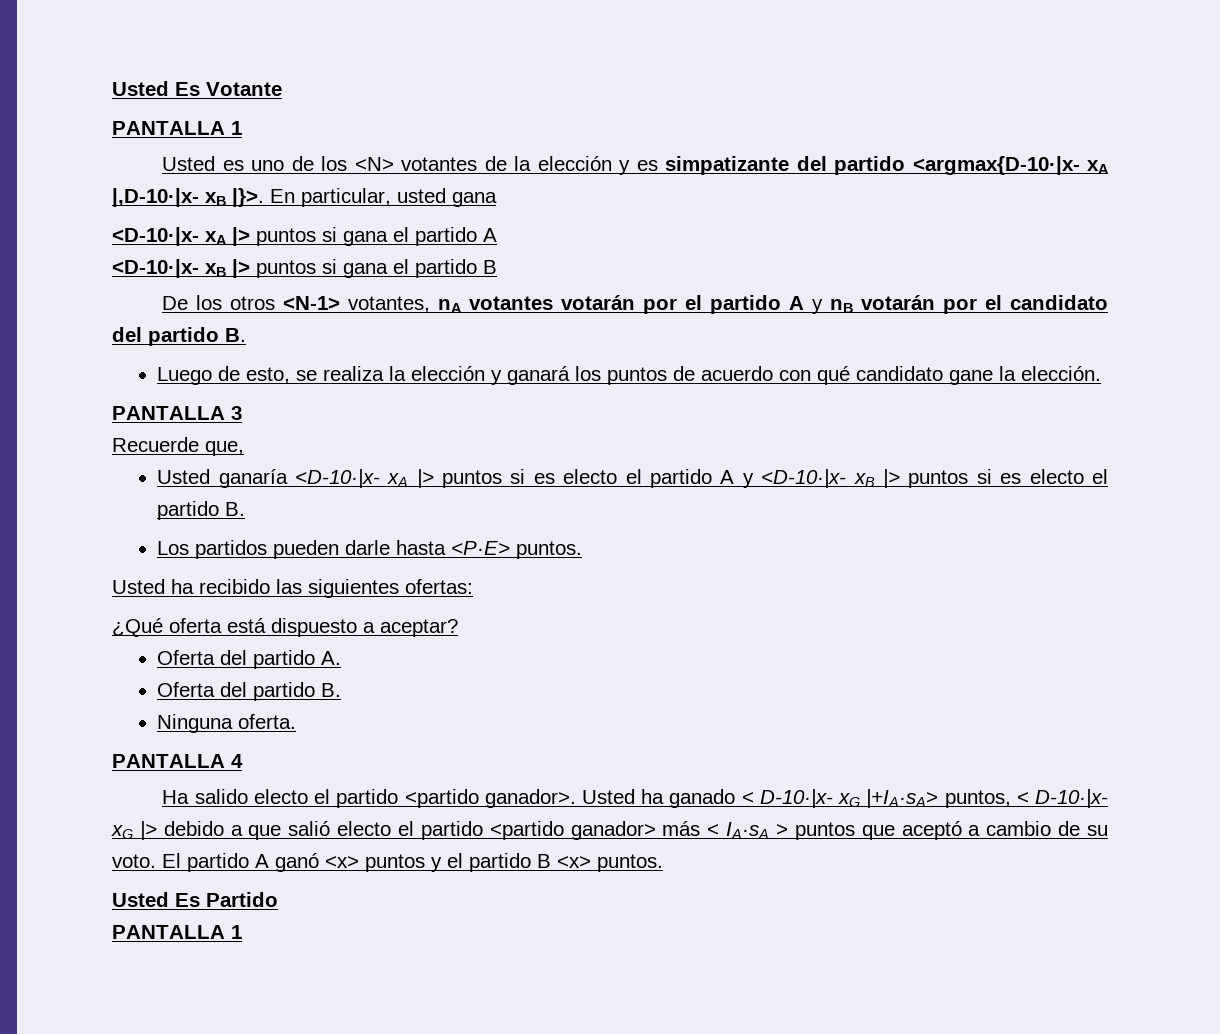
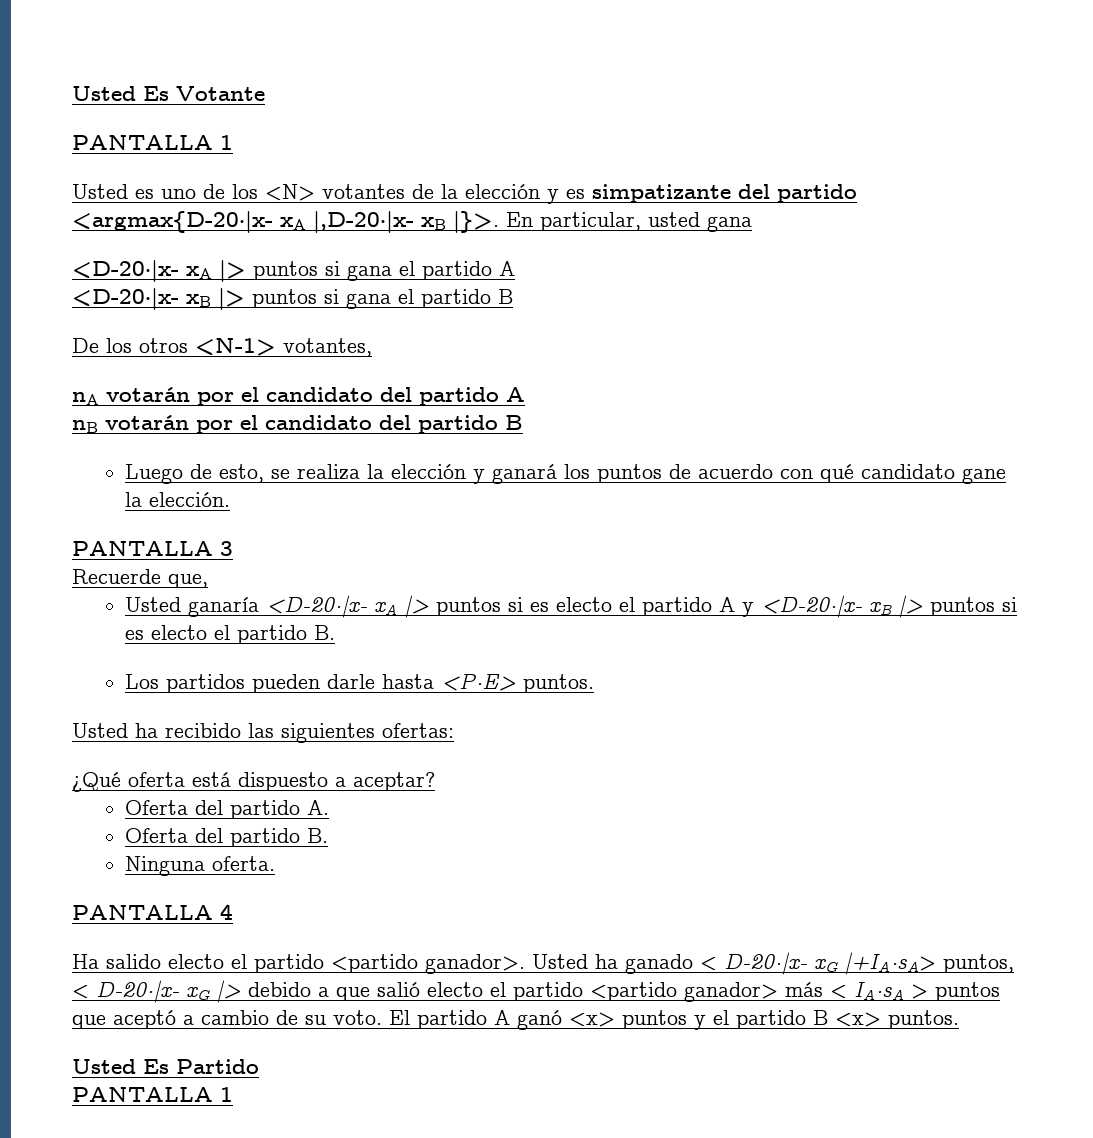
[912,156,1109,175] [112,188,199,207] <argmax{D-10·|x- xA |,D-10·|x- -> [72,211,414,233] <argmax{D-20·|x- xA |,D-20·|x-
[112,227,199,246] <D-10·|x- -> [72,260,179,282] <D-20·|x-
[112,259,199,278] <D-10·|x- -> [72,288,179,310] <D-20·|x-
[438,295,824,314] nA votantes votarán por el partido A y -> [72,387,525,406] // nA votarán por el candidato del partido A //
[225,328,246,342] B. -> [505,415,523,430] B
[294,469,380,488] <D-10·|x- -> [266,595,368,618] <D-20·|x-
[761,469,847,488] <D-10·|x- -> [761,595,863,618] <D-20·|x-
[759,789,833,808] D-10·|x- -> [724,952,807,975] D-20·|x-
[1035,789,1108,808] D-10·|x- -> [96,980,179,1003] D-20·|x-

